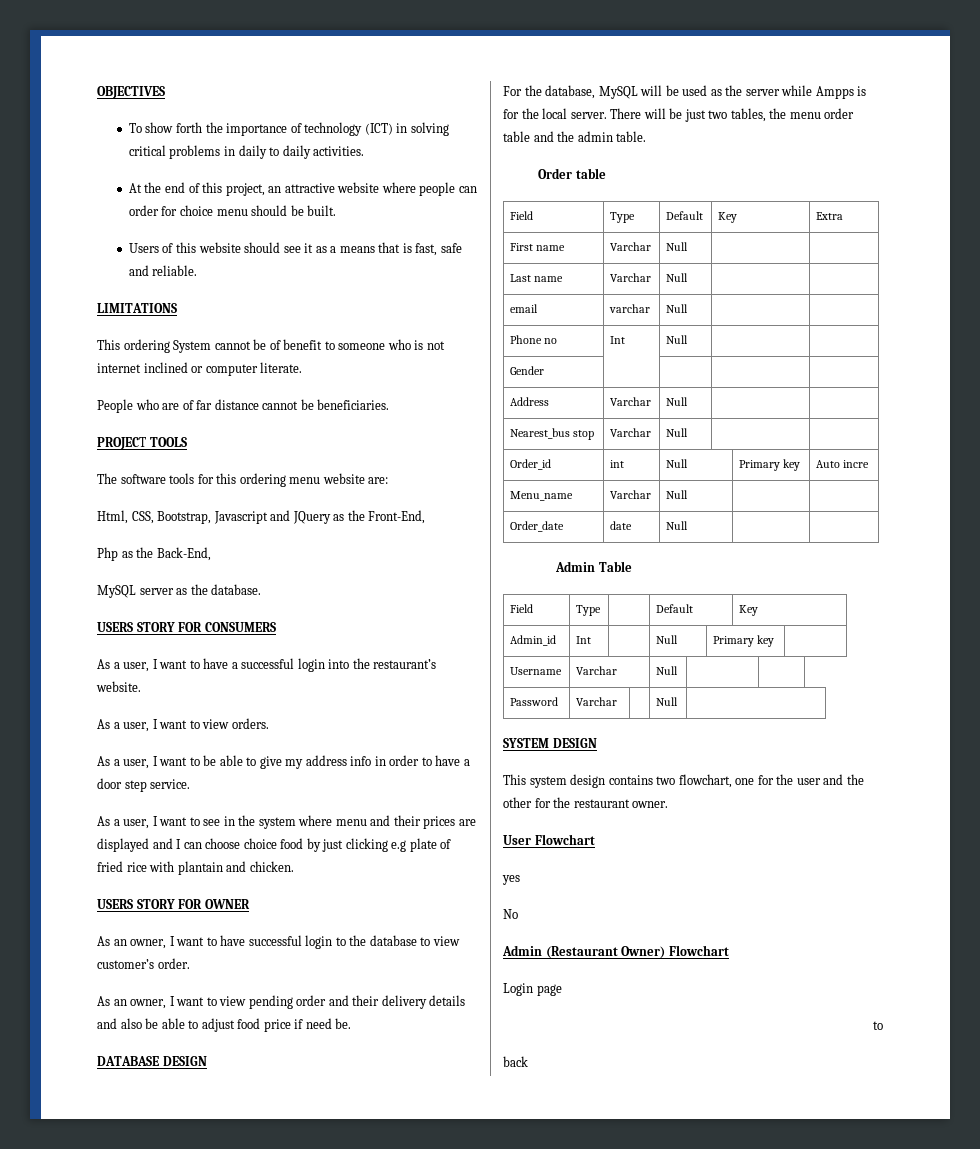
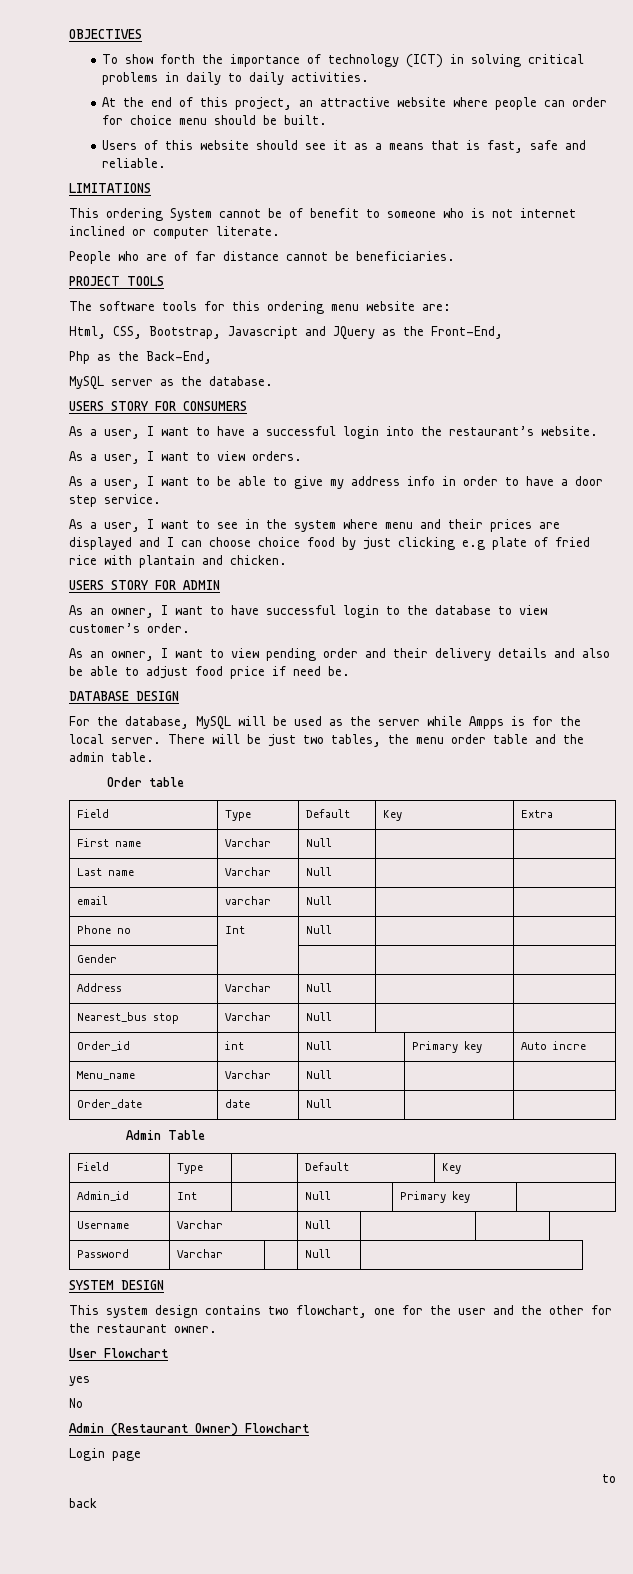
[204,899,250,909] OWNER -> [183,580,220,590] ADMIN

